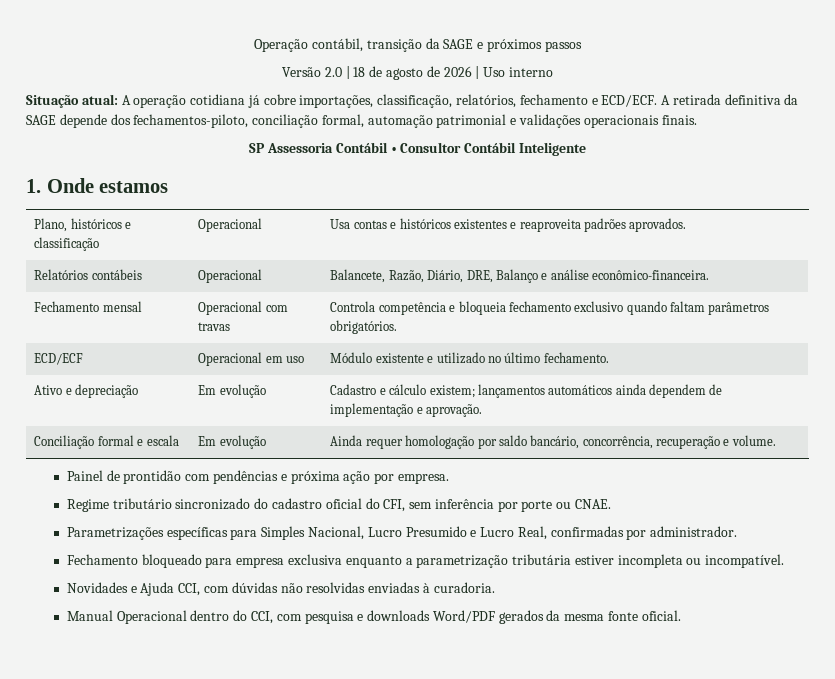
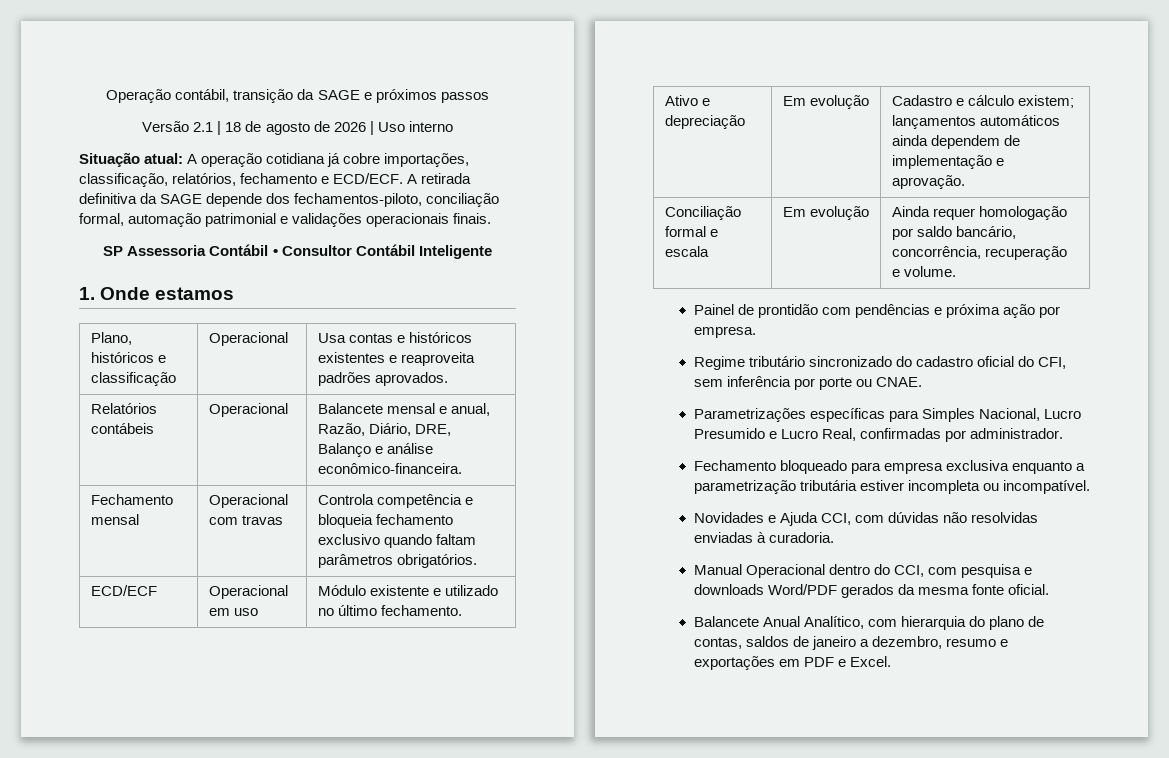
[324,67,342,77] 2.0 -> [193,122,214,132] 2.1
[330,269,386,283] Balancete, -> [317,403,490,416] Balancete mensal e anual,
(681, 615) none -> [693,616,1044,630] [693,636,1008,650] [693,656,891,670] // Balancete Anual Analítico, com hierarquia do plano de contas, saldos de janeiro a dezembro, resumo e exportações em PDF e Excel.

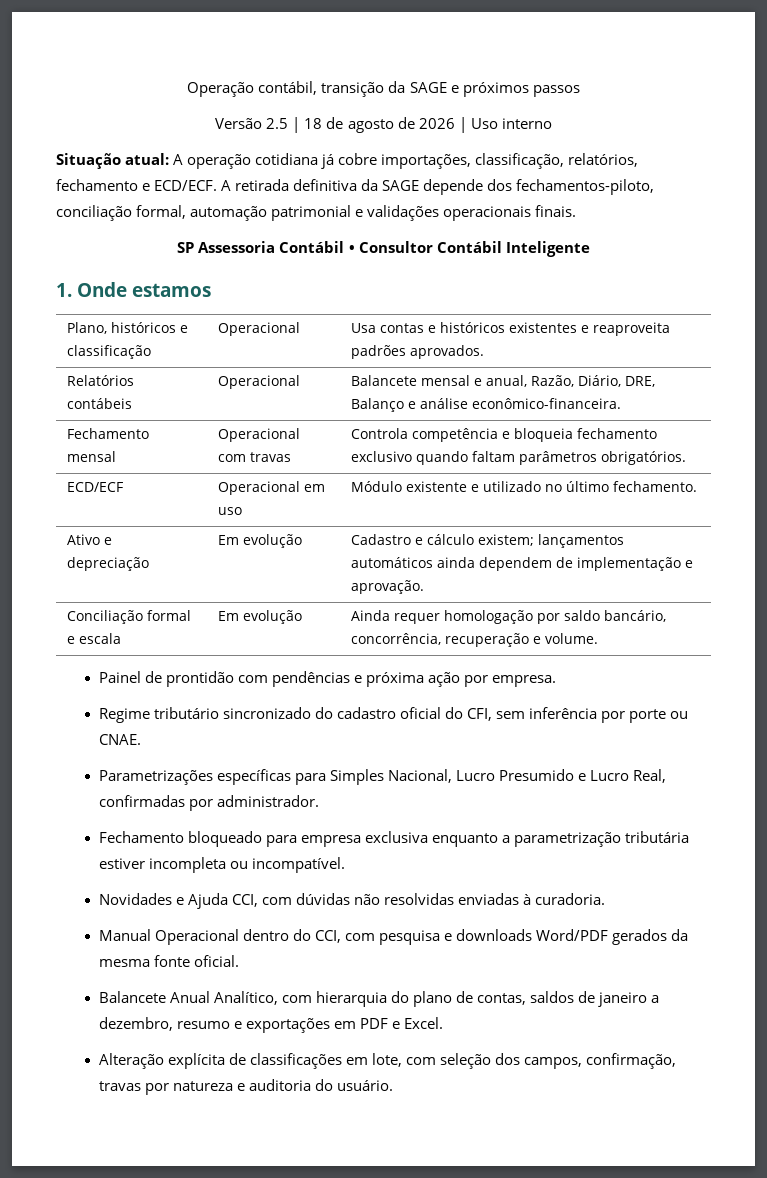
[193,122,214,132] 2.1 -> [266,118,289,129] 2.5
(891, 661) none -> [98,1053,677,1069] [98,1079,393,1095] // Alteração explícita de classificações em lote, com seleção dos campos, confirmação, travas por natureza e auditoria do usuário.

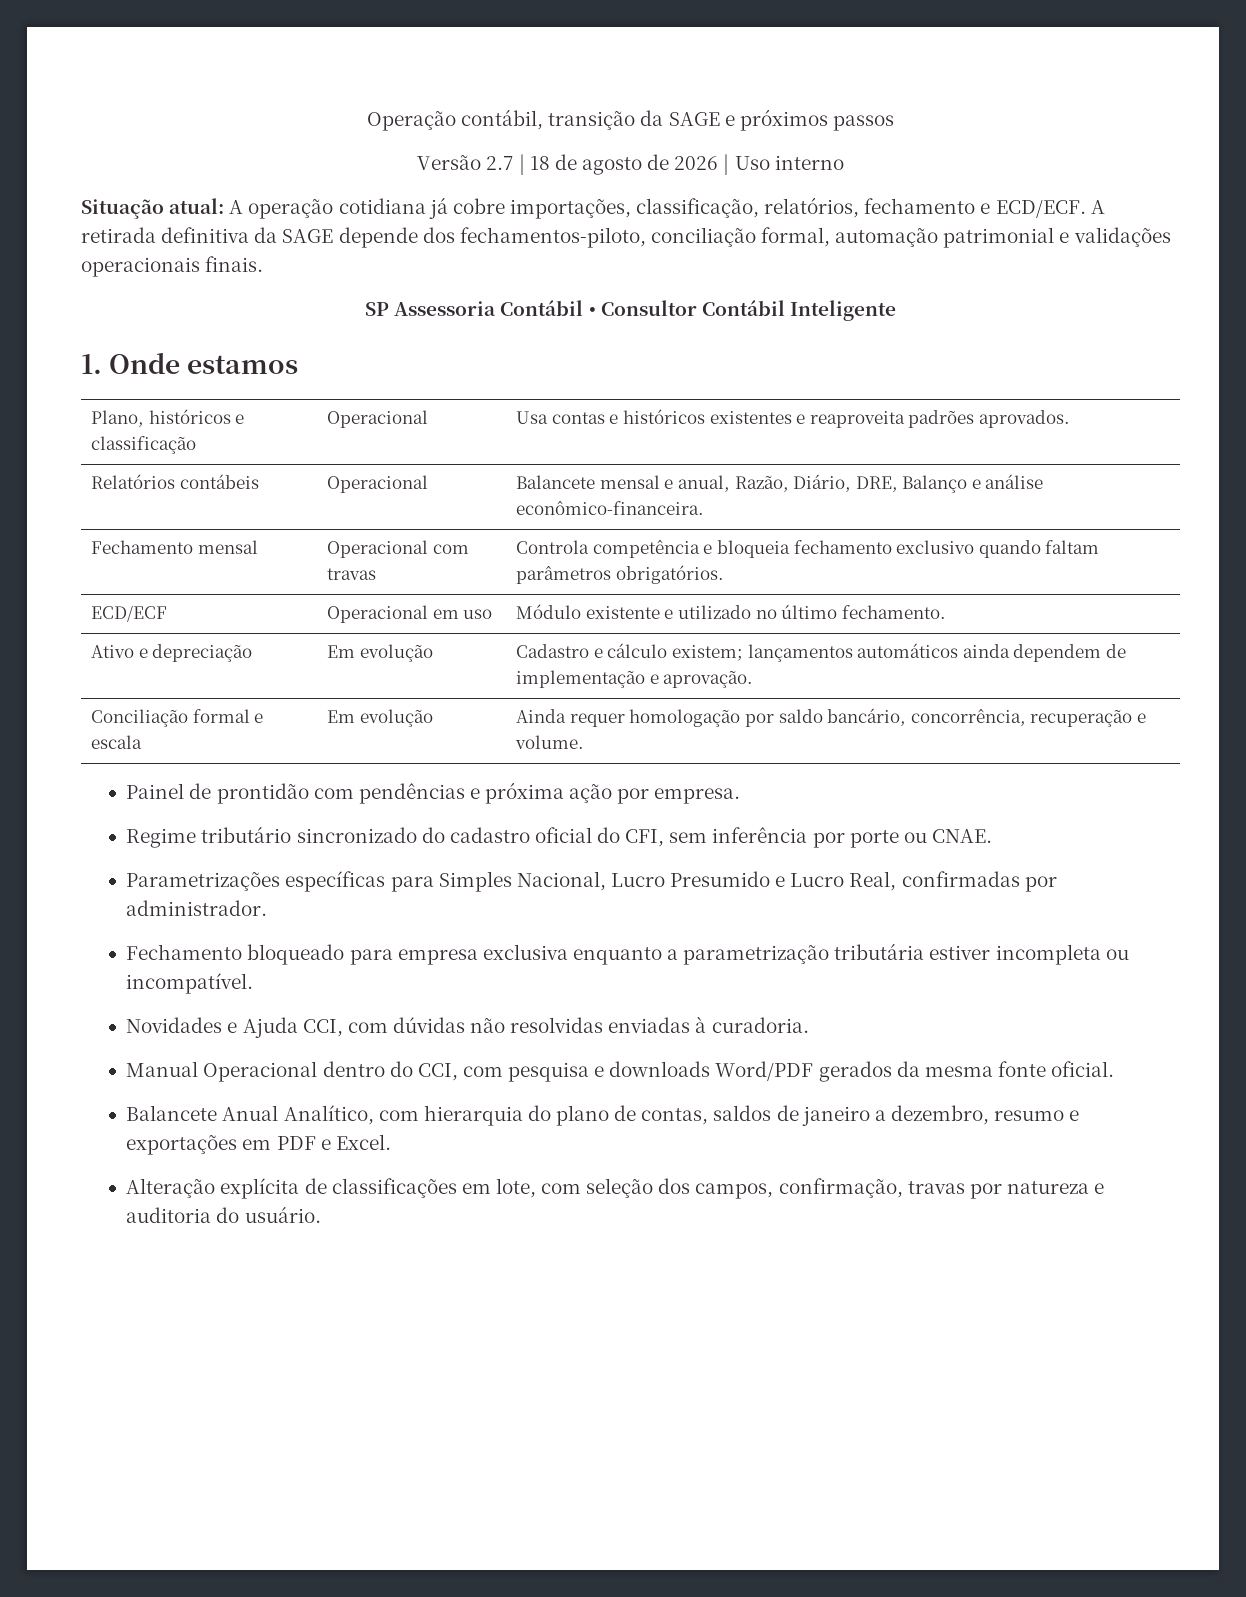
[266,118,289,129] 2.5 -> [486,156,514,170] 2.7

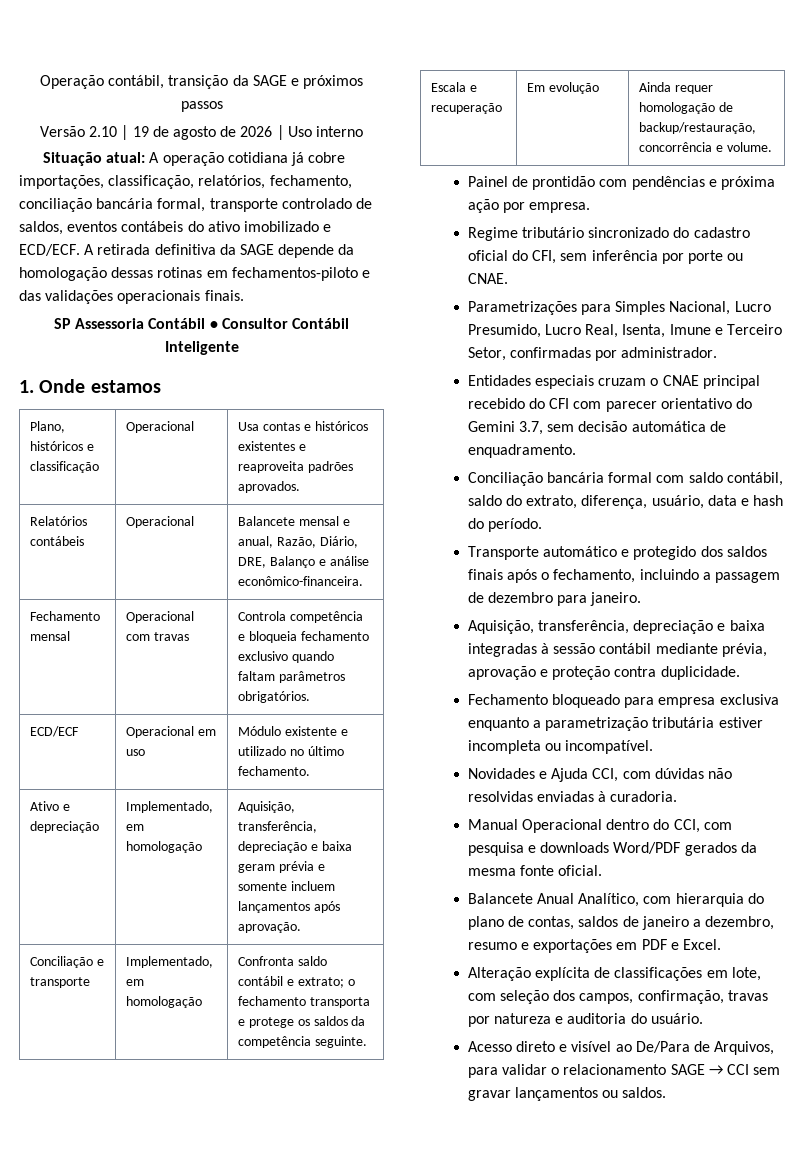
[486,154,550,175] 2.7 | 18 -> [89,125,149,140] 2.10 | 19
[864,198,976,214] fechamento -> [269,175,352,189] [19,198,372,212] [19,221,319,235] fechamento, conciliação bancária formal, transporte controlado de saldos, eventos contábeis do ativo imobilizado
[422,227,1070,248] dos fechamentos-piloto, conciliação formal, automação patrimonial e -> [338,244,355,255] [19,267,370,281] [19,290,41,301] da homologação dessas rotinas em fechamentos-piloto e das
[327,644,433,662] [516,643,1126,662] [516,670,754,688] [91,709,264,727] [91,735,143,749] Em evolução | Cadastro e cálculo existem; lançamentos automáticos ainda dependem de implementação e aprovação. // Conciliação formal e escala -> [126,801,214,813] [126,824,145,831] [126,841,203,853] [238,801,296,813] [238,821,318,833] [238,841,352,853] [238,861,325,873] [238,881,336,891] [238,901,341,913] [238,922,302,933] [30,956,105,968] [30,977,91,988] [126,956,214,968] [126,979,145,986] [126,996,203,1008] [238,956,328,966] [238,976,355,988] [238,996,371,1008] [238,1016,366,1028] [238,1036,368,1048] [431,82,478,92] [431,103,503,114] Implementado, em homologação | Aquisição, transferência, depreciação e baixa geram prévia e somente incluem lançamentos após aprovação. // Conciliação e transporte | Implementado, em homologação | Confronta saldo contábil e extrato; o fechamento transporta e protege os saldos da competência seguinte. // Escala e recuperação
[744,708,1133,727] por saldo bancário, concorrência, recuperação -> [719,102,734,112] [639,122,757,134] [639,142,713,152] de backup/restauração, concorrência
[285,871,386,892] específicas -> (577, 308) none
[670,871,1057,892] [126,900,268,916] Presumido e Lucro Real, confirmadas por administrador. -> [467,324,782,338] [467,347,718,361] [467,375,760,389] [467,398,752,412] [467,421,726,435] [467,444,576,458] [467,472,783,486] [467,495,784,509] [467,518,542,532] [467,546,767,560] [467,569,780,583] [467,592,642,606] [467,620,765,634] [467,643,767,657] [467,666,740,680] Presumido, Lucro Real, Isenta, Imune e Terceiro Setor, confirmadas por administrador. // Entidades especiais cruzam o CNAE principal recebido do CFI com parecer orientativo do Gemini 3.7, sem decisão automática de enquadramento. // Conciliação bancária formal com saldo contábil, saldo do extrato, diferença, usuário, data e hash do período. // Transporte automático e protegido dos saldos finais após o fechamento, incluindo a passagem de dezembro para janeiro. // Aquisição, transferência, depreciação e baixa integradas à sessão contábil mediante prévia, aprovação e proteção contra duplicidade.
(321, 1214) none -> [467,1041,775,1055] [467,1064,781,1078] [467,1087,667,1101] // Acesso direto e visível ao De/Para de Arquivos, para validar o relacionamento SAGE → CCI sem gravar lançamentos ou saldos.

